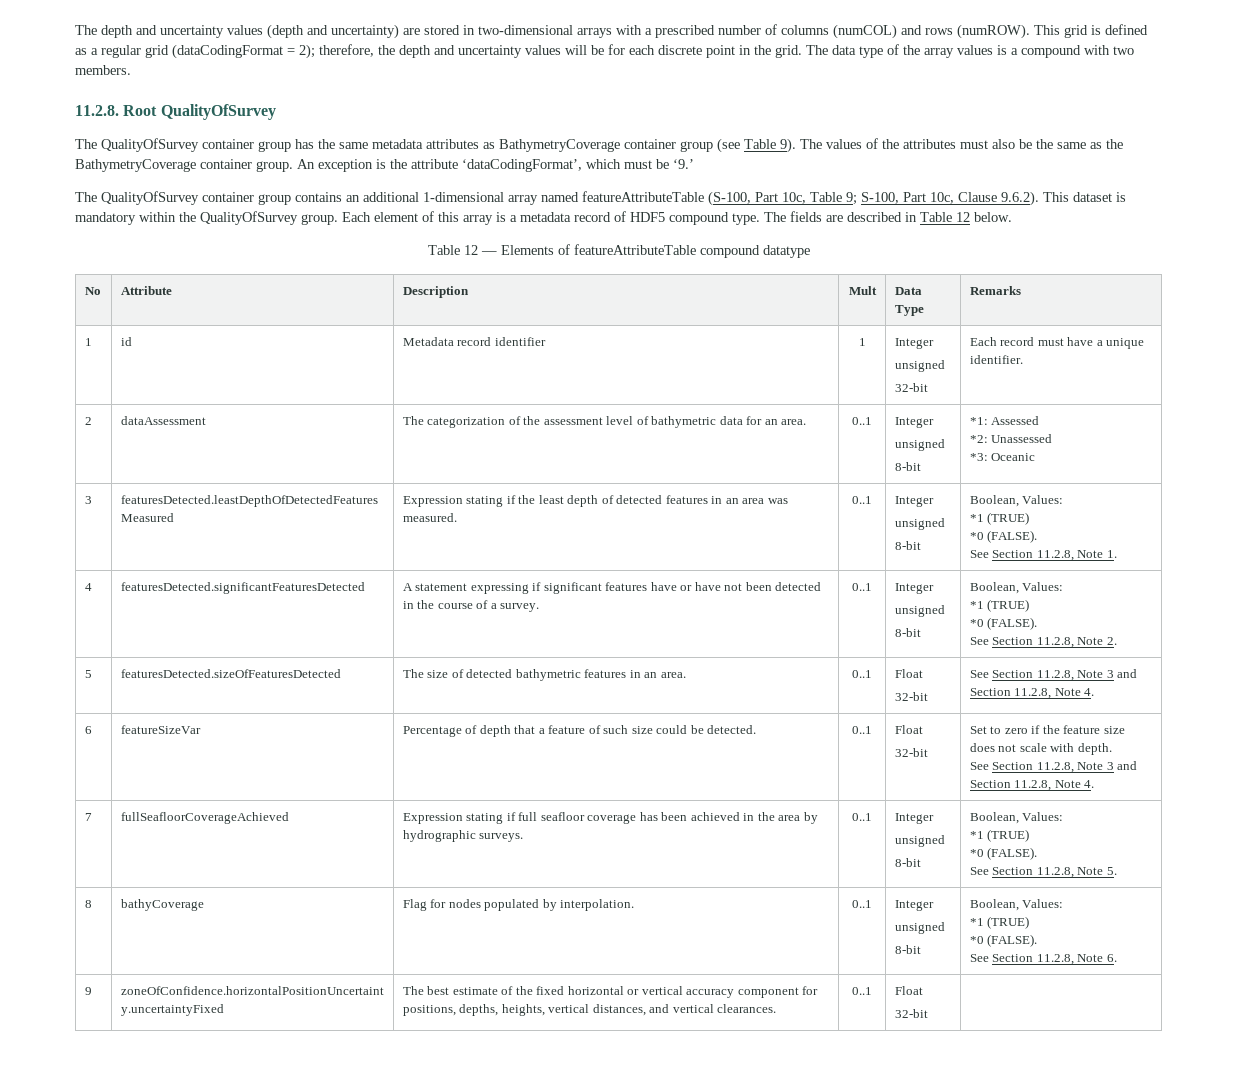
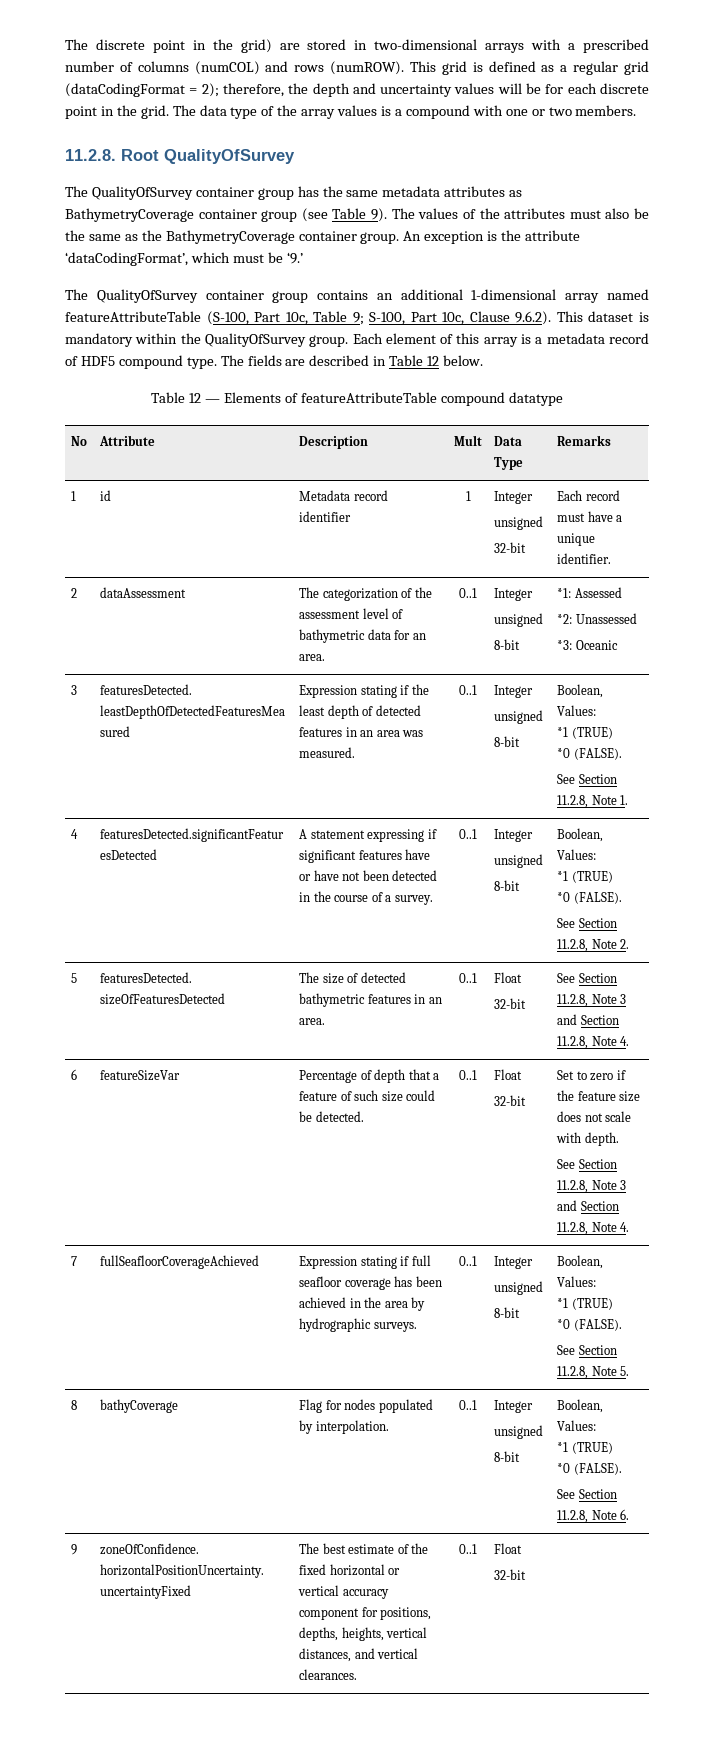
[75,24,399,39] The depth and uncertainty values (depth and uncertainty) -> [65,39,272,53] The discrete point in the grid)
(1110, 50) none -> [505,109,545,116] one or

